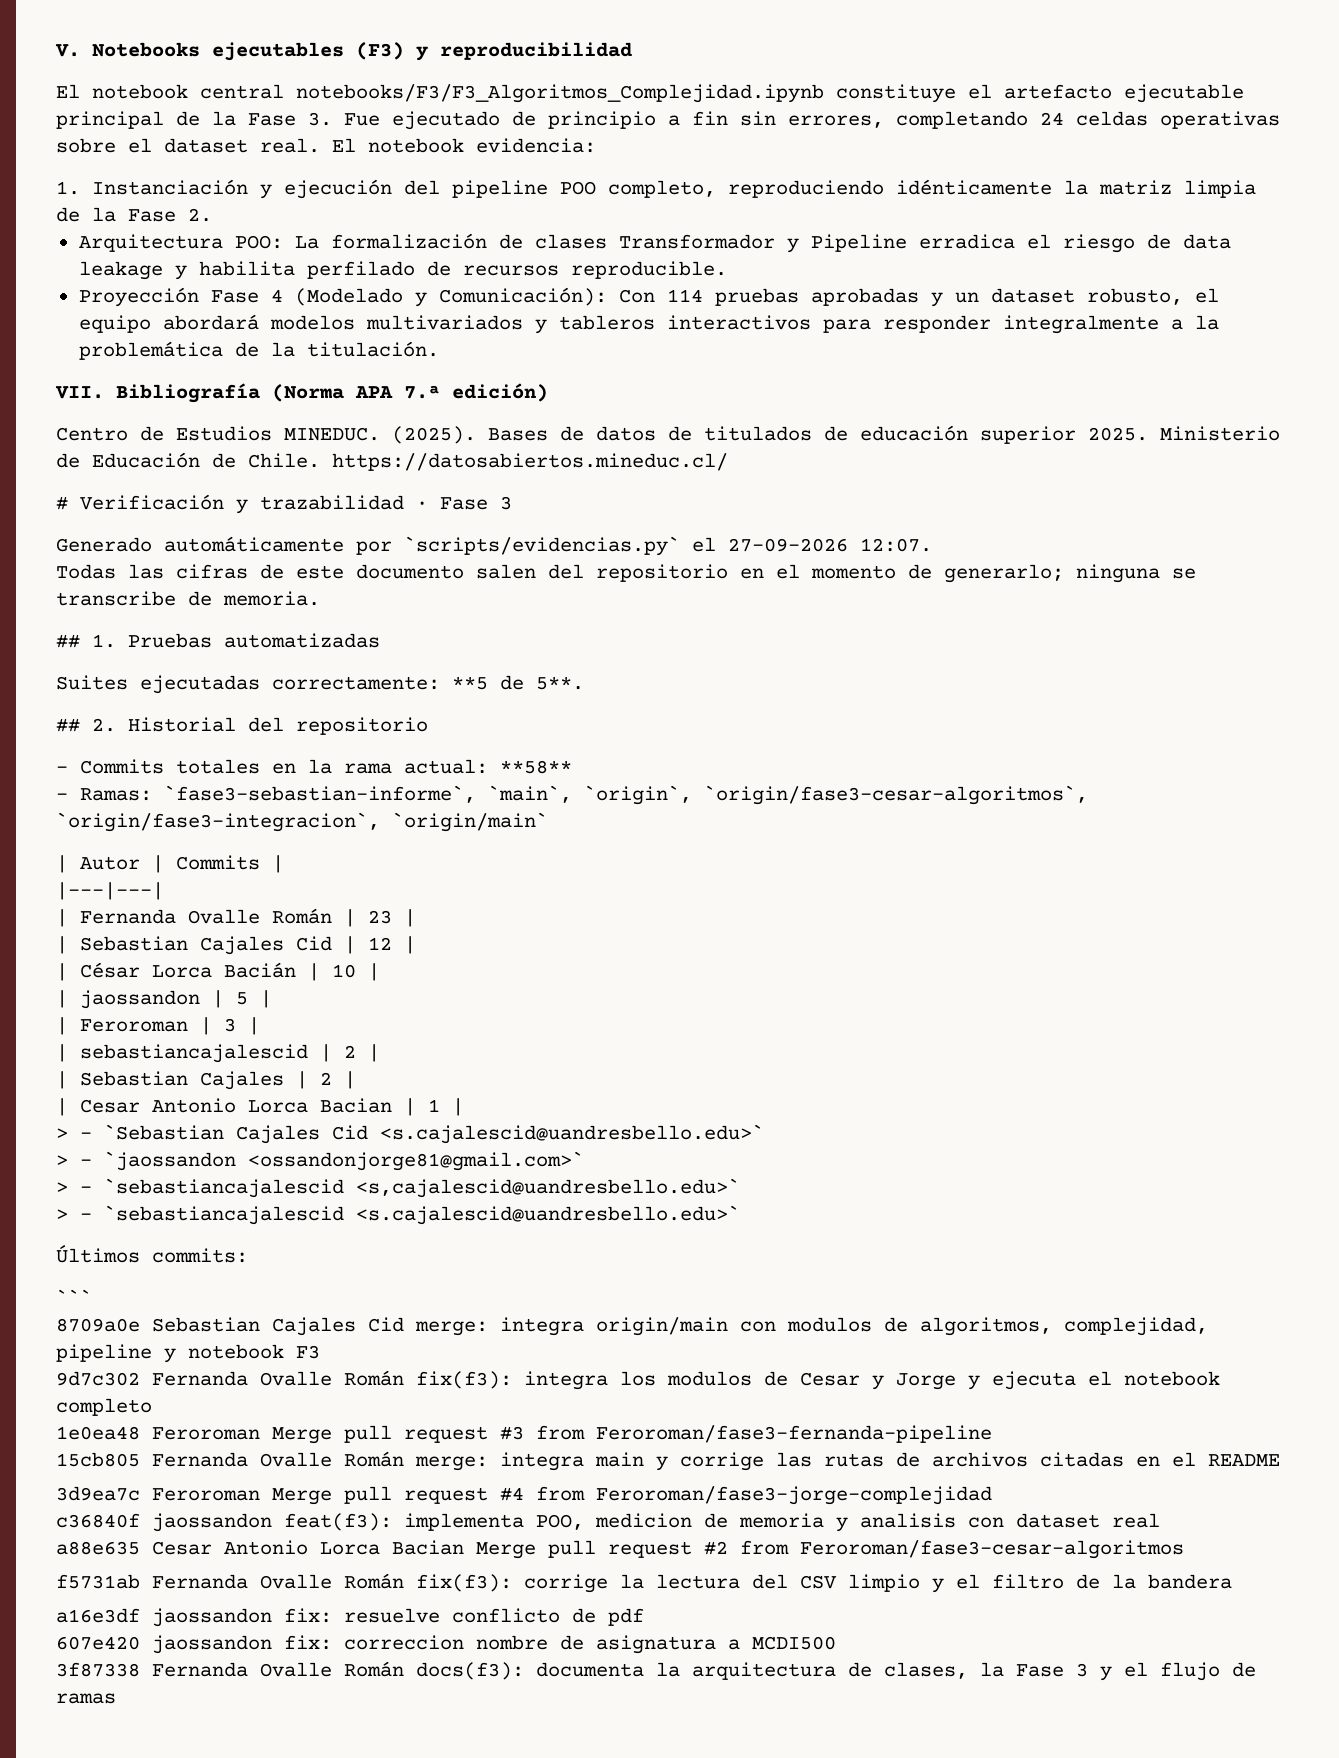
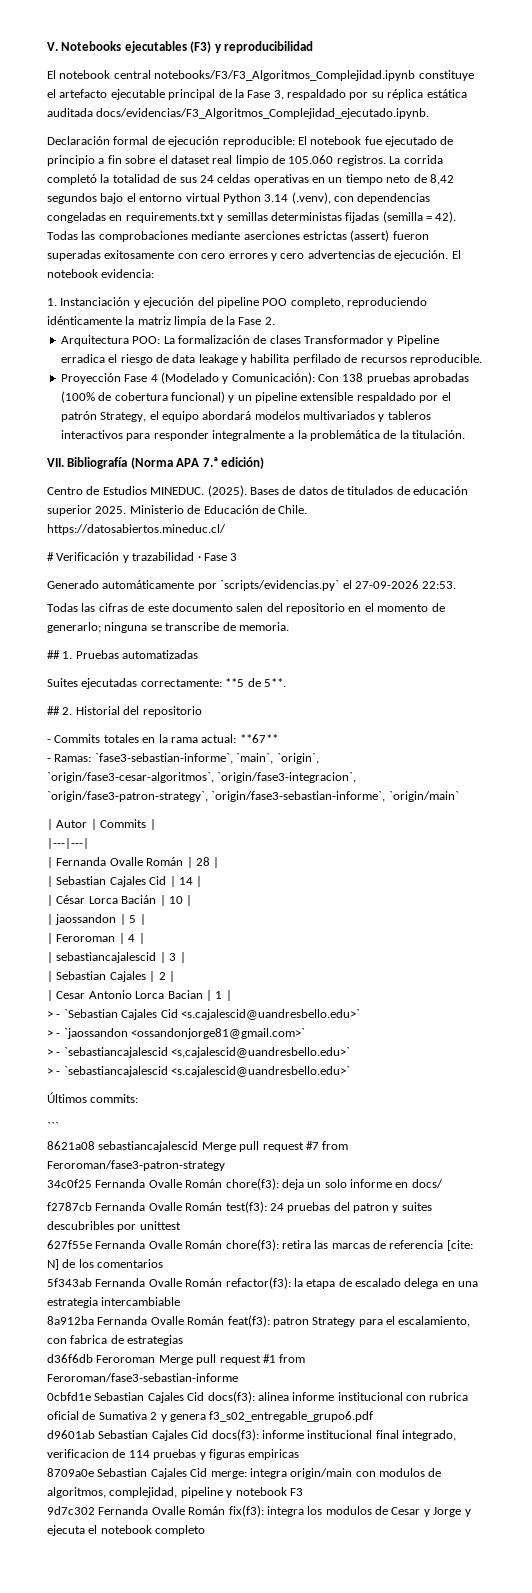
[308,112,380,126] 3. Fue -> [273,89,467,100] [47,108,430,119] [47,136,382,147] 3, respaldado por su réplica estática auditada docs/evidencias/F3_Algoritmos_Complejidad_ejecutado.ipynb. // Declaración formal de ejecución reproducible: El notebook fue
[740,111,1280,129] [56,138,320,153] sin errores, completando 24 celdas operativas sobre el dataset real. -> [125,155,443,166] [47,174,454,185] [47,192,431,204] [47,211,457,223] [47,230,429,242] [47,250,449,261] sobre el dataset real limpio de 105.060 registros. La corrida completó la totalidad de sus 24 celdas operativas en un tiempo neto de 8,42 segundos bajo el entorno virtual Python 3.14 (.venv), con dependencias congeladas en requirements.txt y semillas deterministas fijadas (semilla = 42). Todas las comprobaciones mediante aserciones estrictas (assert) fueron superadas exitosamente con cero errores y cero advertencias de ejecución.
[666,289,703,302] 114 -> [342,373,364,382] 138
[930,288,1183,307] y un dataset robusto, -> [60,391,451,403] [60,411,147,422] (100% de cobertura funcional) y un pipeline extensible respaldado por el patrón Strategy,
[860,538,932,552] 12:07. -> [422,581,457,589] 22:53.
[500,760,572,774] **58** -> [239,734,278,743] **67**
(380, 822) none -> [47,791,386,802] `origin/fase3-patron-strategy`, `origin/fase3-sebastian-informe`,
[368,910,392,924] 23 -> [195,857,210,866] 28
[368,937,392,950] 12 -> [178,877,193,885] 14
[224,1018,236,1032] 3 -> [128,934,136,942] 4
[344,1045,356,1058] 2 -> [169,953,177,961] 3
(92, 1296) none -> [47,1141,349,1152] [47,1160,225,1171] [47,1178,443,1190] [47,1201,432,1213] [47,1221,181,1232] [47,1239,473,1251] [47,1259,164,1270] [47,1277,479,1289] [47,1297,181,1308] [47,1315,471,1327] [47,1335,184,1346] [47,1354,306,1365] [47,1373,238,1382] [47,1391,469,1403] [47,1411,374,1422] [47,1429,456,1441] [47,1449,300,1460] // 8621a08 sebastiancajalescid Merge pull request #7 from Feroroman/fase3-patron-strategy // 34c0f25 Fernanda Ovalle Román chore(f3): deja un solo informe en docs/ // f2787cb Fernanda Ovalle Román test(f3): 24 pruebas del patron y suites descubribles por unittest // 627f55e Fernanda Ovalle Román chore(f3): retira las marcas de referencia [cite: N] de los comentarios // 5f343ab Fernanda Ovalle Román refactor(f3): la etapa de escalado delega en una estrategia intercambiable // 8a912ba Fernanda Ovalle Román feat(f3): patron Strategy para el escalamiento, con fabrica de estrategias // d36f6db Feroroman Merge pull request #1 from Feroroman/fase3-sebastian-informe // 0cbfd1e Sebastian Cajales Cid docs(f3): alinea informe institucional con rubrica oficial de Sumativa 2 y genera f3_s02_entregable_grupo6.pdf // d9601ab Sebastian Cajales Cid docs(f3): informe institucional final integrado, verificacion de 114 pruebas y figuras empiricas
[56,1425,992,1444] [56,1451,1280,1471] [56,1486,992,1505] [56,1513,1160,1532] [56,1540,1184,1559] [56,1573,1232,1593] [56,1608,644,1627] [56,1635,836,1654] [56,1661,1256,1681] [56,1693,116,1704] // 1e0ea48 Feroroman Merge pull request #3 from Feroroman/fase3-fernanda-pipeline // 15cb805 Fernanda Ovalle Román merge: integra main y corrige las rutas de archivos citadas en el README // 3d9ea7c Feroroman Merge pull request #4 from Feroroman/fase3-jorge-complejidad // c36840f jaossandon feat(f3): implementa POO, medicion de memoria y analisis con dataset real // a88e635 Cesar Antonio Lorca Bacian Merge pull request #2 from Feroroman/fase3-cesar-algoritmos // f5731ab Fernanda Ovalle Román fix(f3): corrige la lectura del CSV limpio y el filtro de la bandera // a16e3df jaossandon fix: resuelve conflicto de pdf // 607e420 jaossandon fix: correccion nombre de asignatura a MCDI500 // 3f87338 Fernanda Ovalle Román docs(f3): documenta la arquitectura de clases, la Fase 3 y el flujo de ramas -> (206, 1530) none

